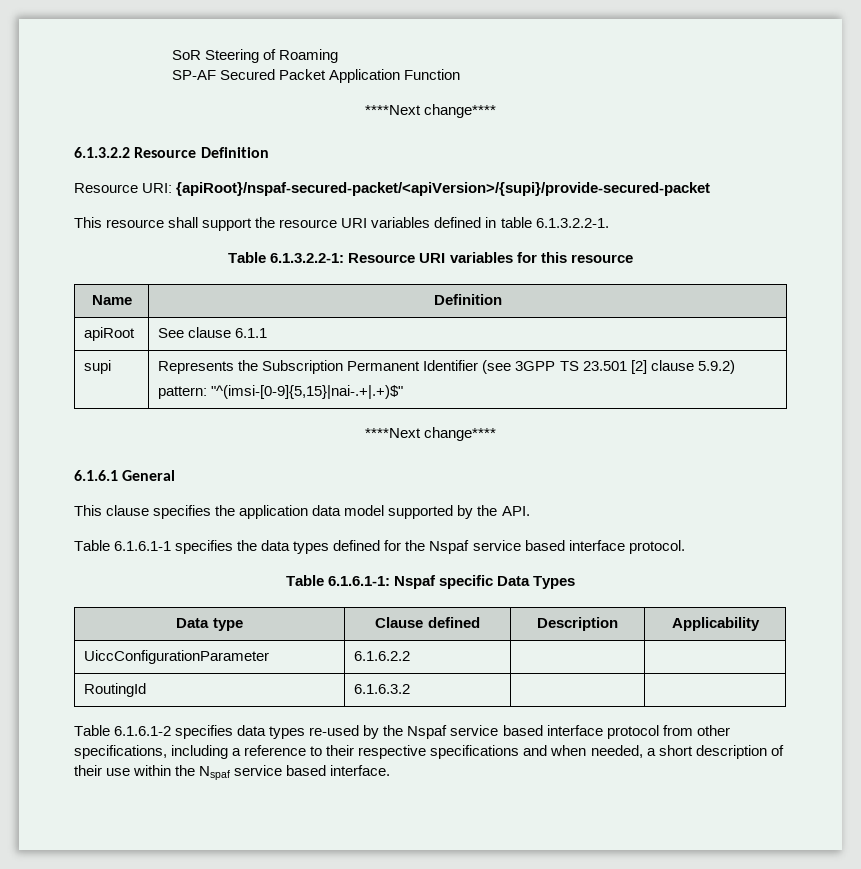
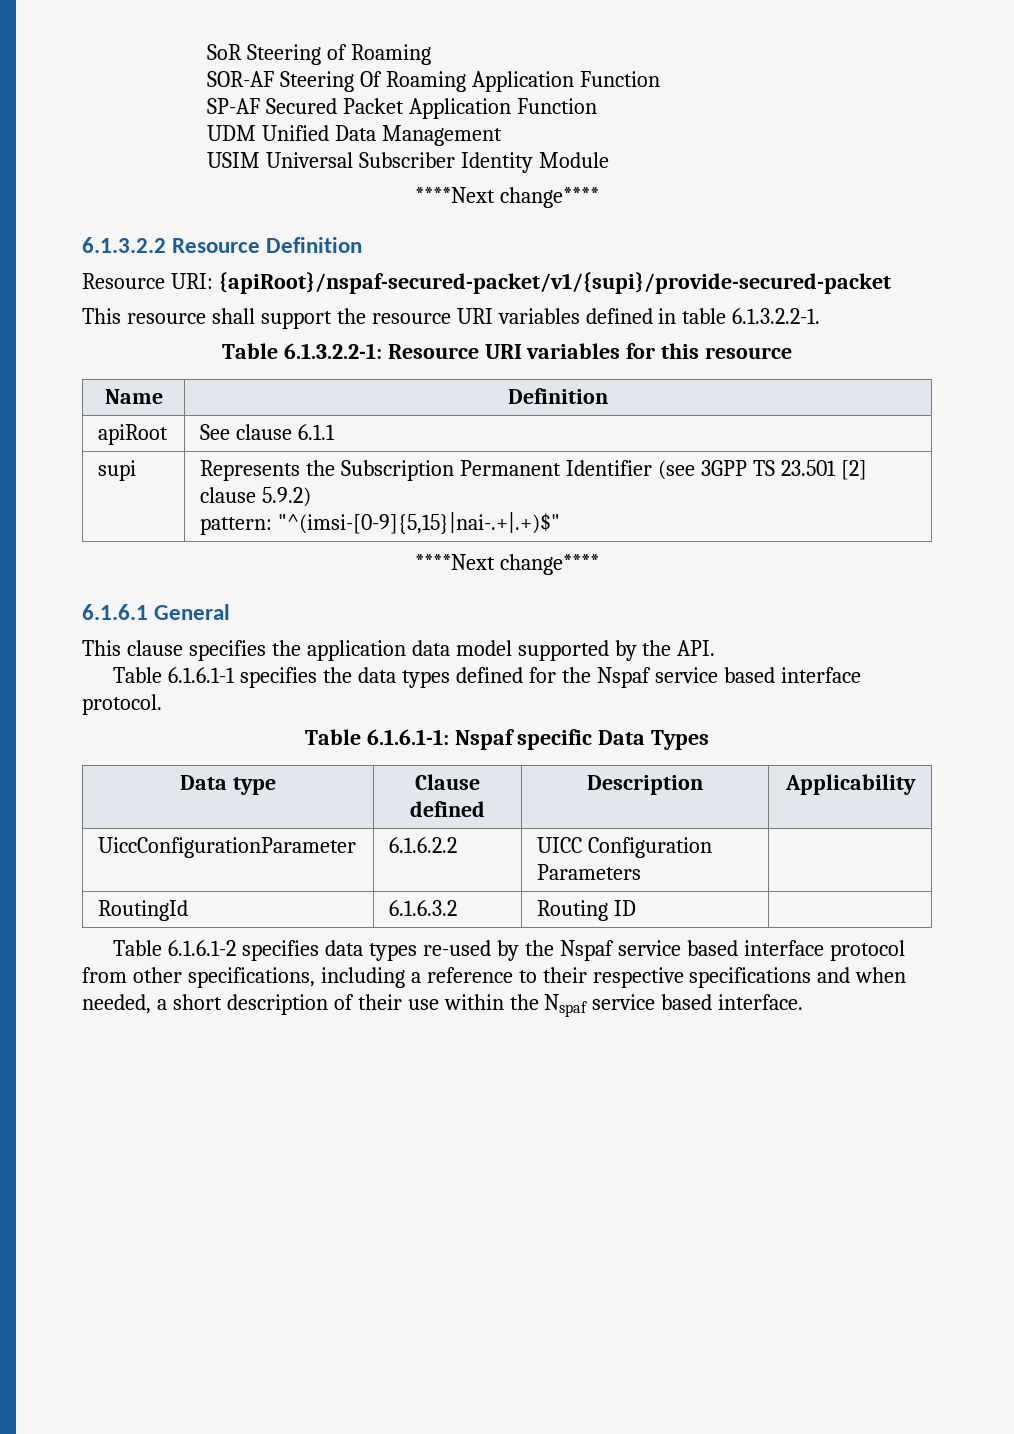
(338, 56) none -> [206,71,660,92] // SOR-AF Steering Of Roaming Application Function
(460, 74) none -> [206,125,502,146] [206,152,609,173] // UDM Unified Data Management // USIM Universal Subscriber Identity Module
[176,182,711,196] {apiRoot}/nspaf-secured-packet/<apiVersion>/{supi}/provide-secured-packet -> [218,272,891,294] {apiRoot}/nspaf-secured-packet/v1/{supi}/provide-secured-packet
(411, 656) none -> [537,837,713,858] [537,864,642,880] UICC Configuration Parameters
(411, 689) none -> [537,900,637,921] Routing ID

